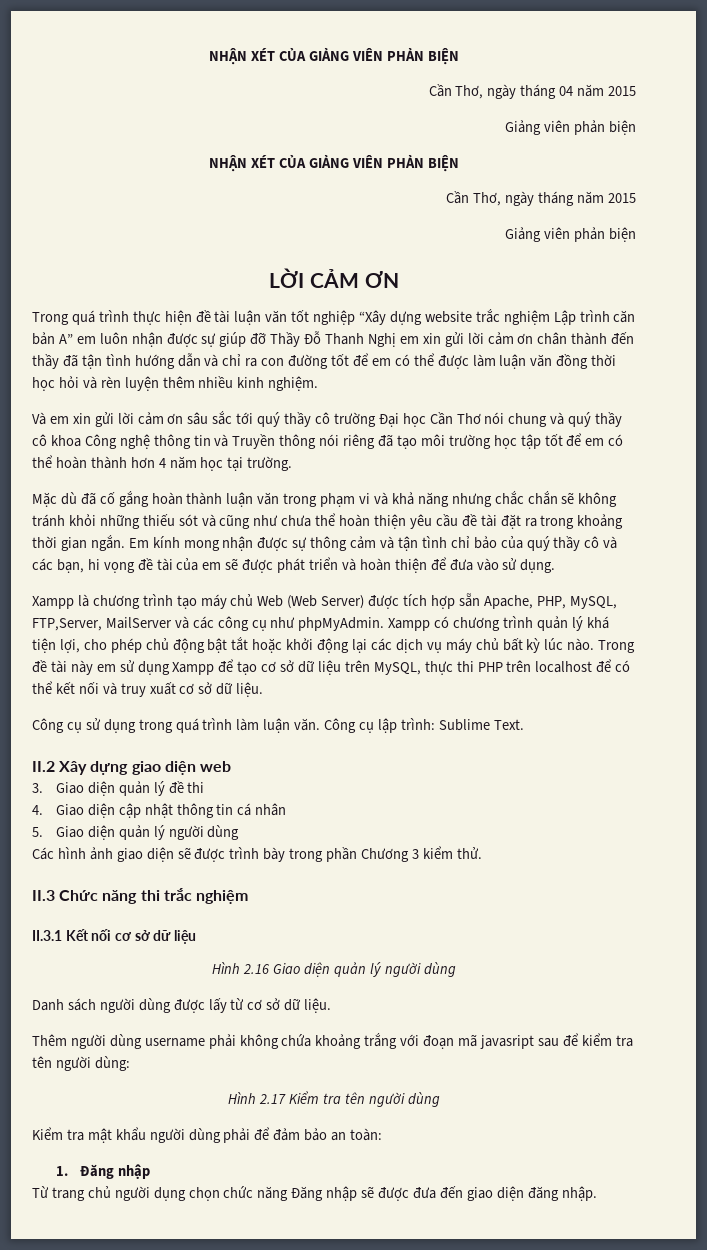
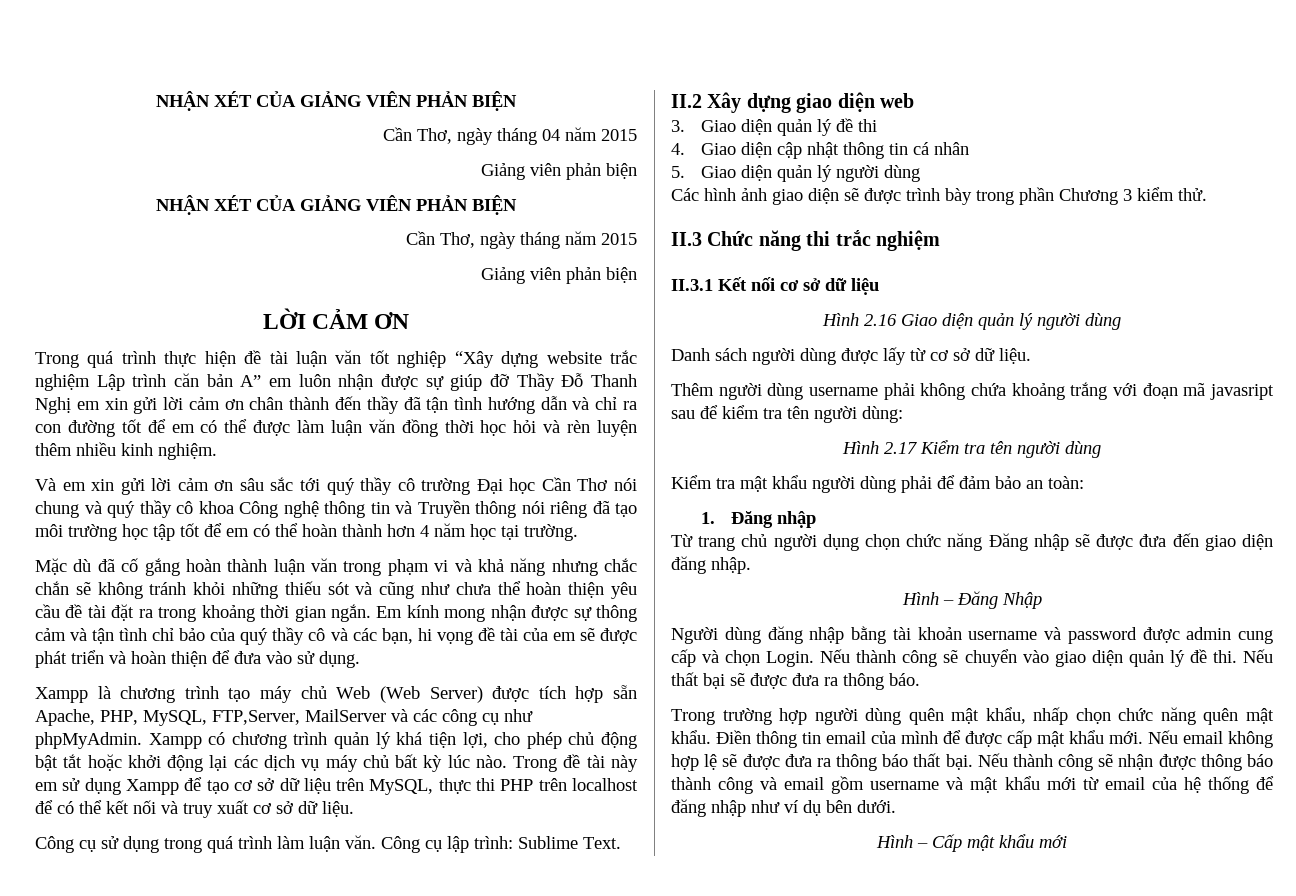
(597, 1193) none -> [901,591,1042,609] [671,626,1273,644] [671,649,1273,667] [671,672,920,690] [671,707,1274,725] [671,730,1273,748] [671,753,1273,771] [671,776,1274,794] [671,799,896,817] [876,834,1067,852] // Hình – Đăng Nhập // Người dùng đăng nhập bằng tài khoản username và password được admin cung cấp và chọn Login. Nếu thành công sẽ chuyển vào giao diện quản lý đề thi. Nếu thất bại sẽ được đưa ra thông báo. // Trong trường hợp người dùng quên mật khẩu, nhấp chọn chức năng quên mật khẩu. Điền thông tin email của mình để được cấp mật khẩu mới. Nếu email không hợp lệ sẽ được đưa ra thông báo thất bại. Nếu thành công sẽ nhận được thông báo thành công và email gồm username và mật khẩu mới từ email của hệ thống để đăng nhập như ví dụ bên dưới. // Hình – Cấp mật khẩu mới

